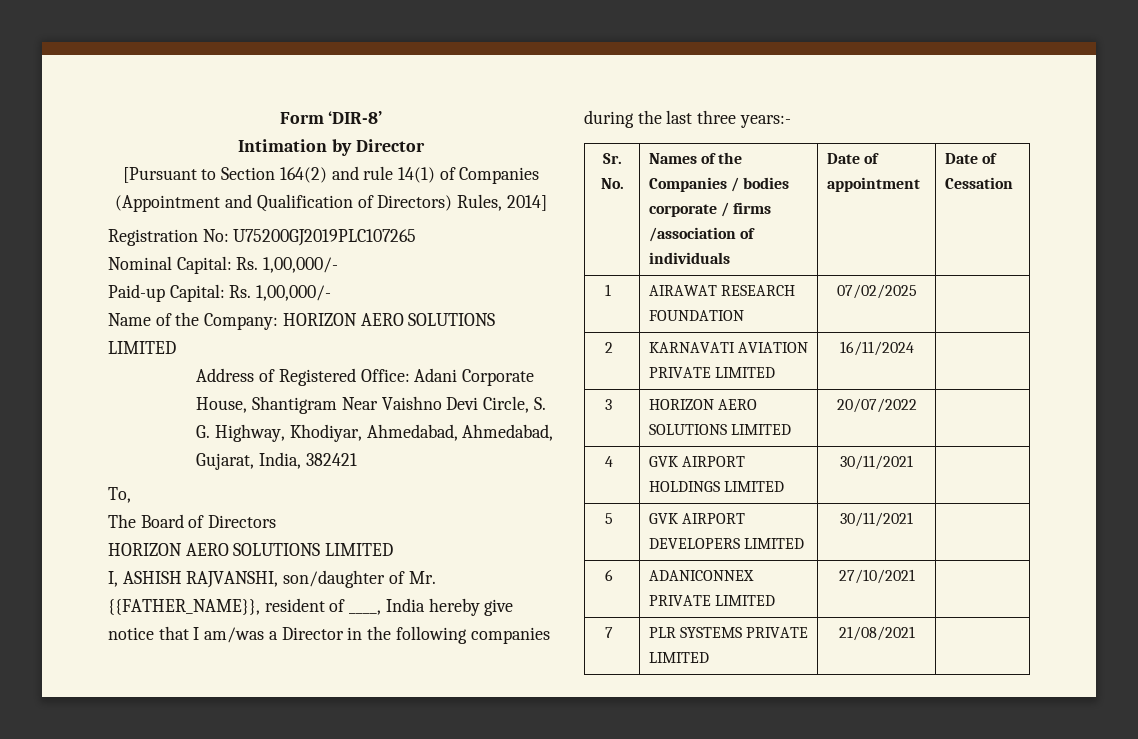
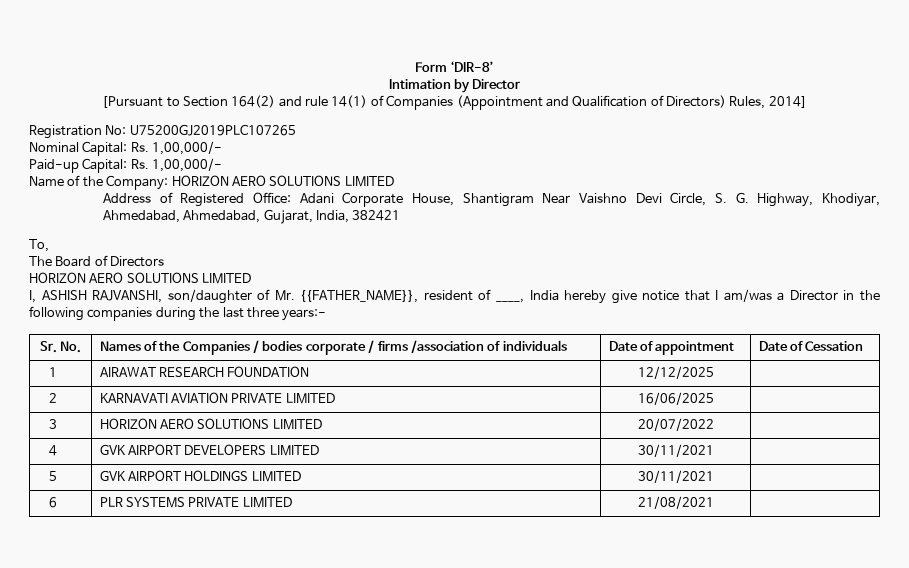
[836,284,917,299] 07/02/2025 -> [637,366,714,379] 12/12/2025
[839,341,914,356] 16/11/2024 -> [637,392,714,405] 16/06/2025
[648,481,720,492] HOLDINGS -> [184,444,267,455] DEVELOPERS
[648,538,740,549] DEVELOPERS -> [184,470,249,481] HOLDINGS
[648,570,754,581] [648,595,775,606] [838,569,915,584] [604,627,613,638] | ADANICONNEX PRIVATE LIMITED | 27/10/2021 | // 7 -> (57, 502) none

